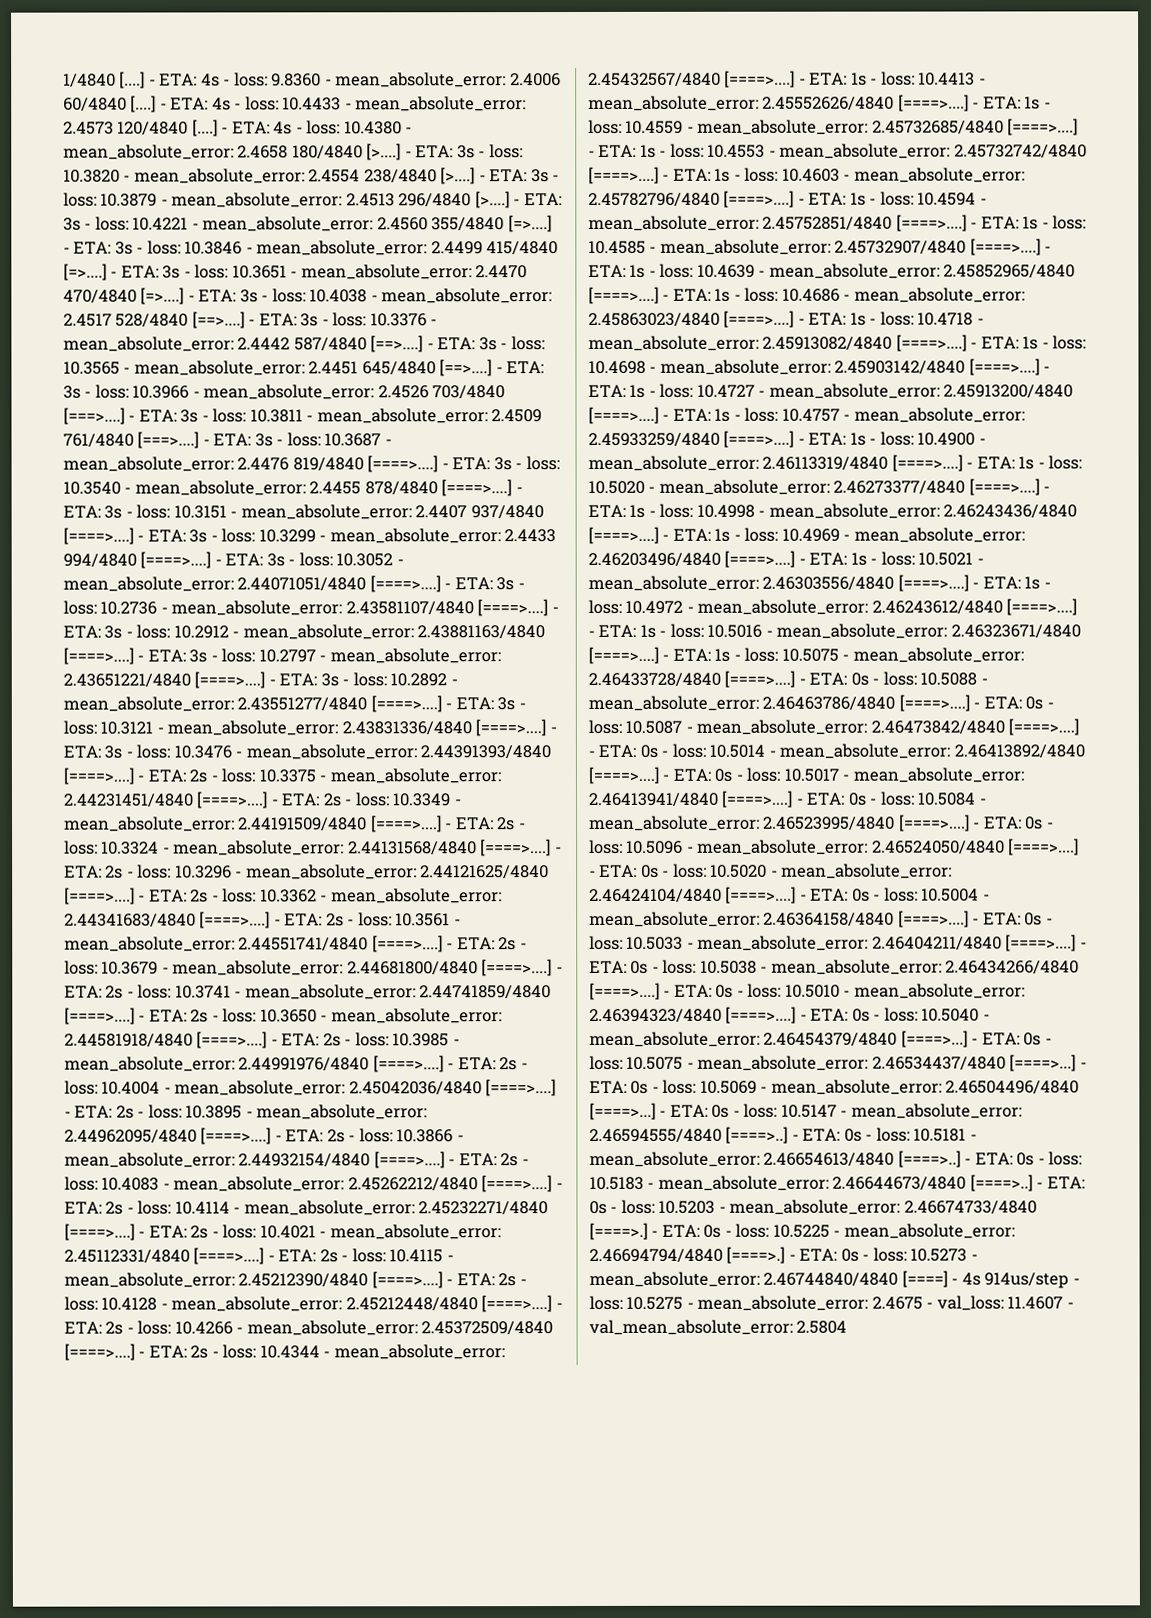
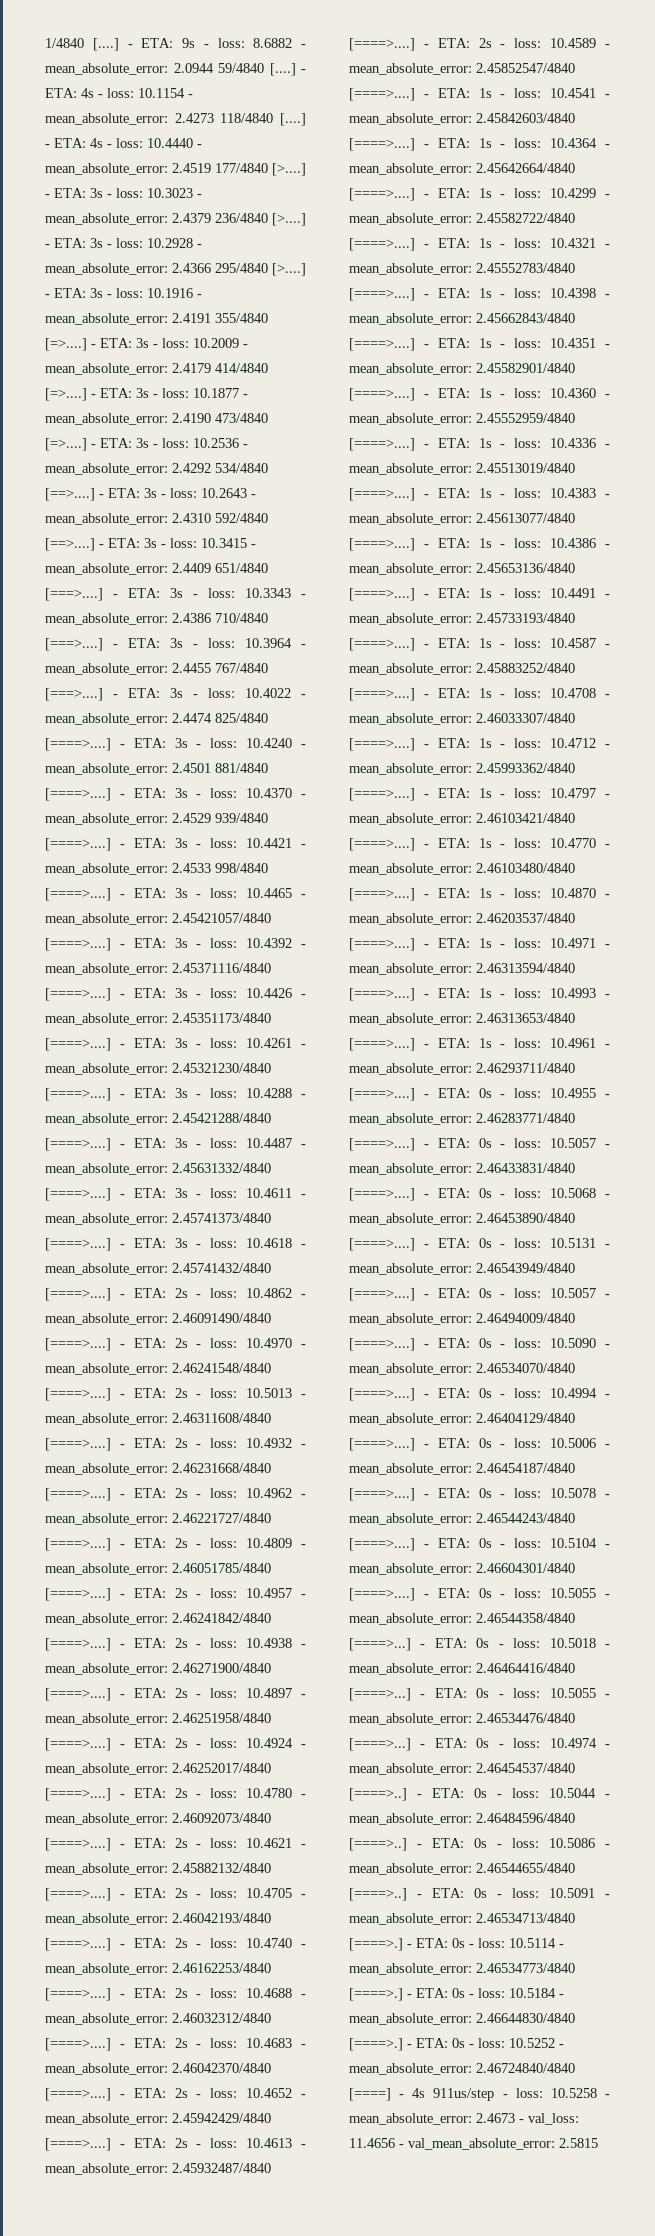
[200,72,561,88] [63,95,527,113] [63,119,413,137] [63,143,523,161] [63,167,560,185] [63,191,562,209] [63,216,428,232] 4s - loss: 9.8360 - mean_absolute_error: 2.4006 60/4840 [....] - ETA: 4s - loss: 10.4433 - mean_absolute_error: 2.4573 120/4840 [....] - ETA: 4s - loss: 10.4380 - mean_absolute_error: 2.4658 180/4840 [>....] - ETA: 3s - loss: 10.3820 - mean_absolute_error: 2.4554 238/4840 [>....] - ETA: 3s - loss: 10.3879 - mean_absolute_error: 2.4513 296/4840 [>....] - ETA: 3s - loss: 10.4221 - mean_absolute_error: 2.4560 -> [182,38,306,48] [45,63,306,76] [45,88,193,98] [45,113,306,126] [45,138,202,148] [45,163,306,176] [45,188,202,198] [45,213,306,226] [45,238,202,248] [45,263,306,276] [45,288,202,298] [45,313,211,325] 9s - loss: 8.6882 - mean_absolute_error: 2.0944 59/4840 [....] - ETA: 4s - loss: 10.1154 - mean_absolute_error: 2.4273 118/4840 [....] - ETA: 4s - loss: 10.4440 - mean_absolute_error: 2.4519 177/4840 [>....] - ETA: 3s - loss: 10.3023 - mean_absolute_error: 2.4379 236/4840 [>....] - ETA: 3s - loss: 10.2928 - mean_absolute_error: 2.4366 295/4840 [>....] - ETA: 3s - loss: 10.1916 - mean_absolute_error: 2.4191
[184,240,559,256] [63,263,528,281] [63,287,553,305] [63,311,438,329] [63,335,545,353] [63,359,545,377] [63,384,506,400] [63,407,543,425] [63,431,392,449] [63,455,560,473] [63,479,523,497] [63,504,544,520] [63,527,557,545] [63,551,404,569] [63,575,525,593] [63,599,559,617] [63,624,546,640] [63,647,501,665] [63,671,458,689] [63,695,526,713] [63,719,557,737] [63,744,552,760] [63,767,501,785] [63,791,461,809] [64,815,526,833] [64,839,562,857] [64,864,550,880] [64,887,502,905] [64,911,461,929] [64,935,527,953] [64,959,563,977] [64,984,552,1000] [64,1007,502,1025] [64,1031,460,1049] [64,1055,528,1073] [64,1079,557,1097] [64,1104,428,1120] [64,1127,464,1145] [64,1151,529,1169] [64,1175,563,1193] [64,1200,549,1216] [64,1223,501,1241] [64,1247,454,1265] [64,1271,527,1289] [64,1295,563,1313] [64,1320,554,1336] [64,1343,505,1361] [588,70,986,88] [588,94,1051,112] [588,118,1079,136] [588,143,1087,159] [588,166,1025,184] [588,190,987,208] [588,214,1087,232] [588,238,1052,256] [588,263,1076,279] [588,286,1025,304] [588,310,984,328] [588,334,1087,352] [588,358,1051,376] [588,383,1074,399] [588,406,1025,424] [588,430,986,448] [588,454,1083,472] [588,478,1051,496] [588,503,1078,519] [588,526,1025,544] [588,550,984,568] [588,574,1051,592] [588,598,1078,616] [588,623,1081,639] [588,646,1024,664] [588,670,988,688] [588,694,1054,712] [588,718,1080,736] [588,743,1085,759] [588,766,1024,784] [588,790,986,808] [589,814,1054,832] [589,838,1080,856] [589,863,953,879] [589,886,990,904] [589,910,1053,928] [589,934,1087,952] [589,959,1080,975] [589,982,1025,1000] [589,1006,990,1024] [589,1030,1052,1048] [589,1054,1087,1072] [589,1079,1080,1095] [589,1102,1022,1120] [589,1126,977,1144] [589,1150,1083,1168] [589,1174,1085,1192] [589,1199,1037,1215] [589,1222,1015,1240] [589,1246,978,1264] [589,1271,899,1287] 10.3846 - mean_absolute_error: 2.4499 415/4840 [=>....] - ETA: 3s - loss: 10.3651 - mean_absolute_error: 2.4470 470/4840 [=>....] - ETA: 3s - loss: 10.4038 - mean_absolute_error: 2.4517 528/4840 [==>....] - ETA: 3s - loss: 10.3376 - mean_absolute_error: 2.4442 587/4840 [==>....] - ETA: 3s - loss: 10.3565 - mean_absolute_error: 2.4451 645/4840 [==>....] - ETA: 3s - loss: 10.3966 - mean_absolute_error: 2.4526 703/4840 [===>....] - ETA: 3s - loss: 10.3811 - mean_absolute_error: 2.4509 761/4840 [===>....] - ETA: 3s - loss: 10.3687 - mean_absolute_error: 2.4476 819/4840 [====>....] - ETA: 3s - loss: 10.3540 - mean_absolute_error: 2.4455 878/4840 [====>....] - ETA: 3s - loss: 10.3151 - mean_absolute_error: 2.4407 937/4840 [====>....] - ETA: 3s - loss: 10.3299 - mean_absolute_error: 2.4433 994/4840 [====>....] - ETA: 3s - loss: 10.3052 - mean_absolute_error: 2.44071051/4840 [====>....] - ETA: 3s - loss: 10.2736 - mean_absolute_error: 2.43581107/4840 [====>....] - ETA: 3s - loss: 10.2912 - mean_absolute_error: 2.43881163/4840 [====>....] - ETA: 3s - loss: 10.2797 - mean_absolute_error: 2.43651221/4840 [====>....] - ETA: 3s - loss: 10.2892 - mean_absolute_error: 2.43551277/4840 [====>....] - ETA: 3s - loss: 10.3121 - mean_absolute_error: 2.43831336/4840 [====>....] - ETA: 3s - loss: 10.3476 - mean_absolute_error: 2.44391393/4840 [====>....] - ETA: 2s - loss: 10.3375 - mean_absolute_error: 2.44231451/4840 [====>....] - ETA: 2s - loss: 10.3349 - mean_absolute_error: 2.44191509/4840 [====>....] - ETA: 2s - loss: 10.3324 - mean_absolute_error: 2.44131568/4840 [====>....] - ETA: 2s - loss: 10.3296 - mean_absolute_error: 2.44121625/4840 [====>....] - ETA: 2s - loss: 10.3362 - mean_absolute_error: 2.44341683/4840 [====>....] - ETA: 2s - loss: 10.3561 - mean_absolute_error: 2.44551741/4840 [====>....] - ETA: 2s - loss: 10.3679 - mean_absolute_error: 2.44681800/4840 [====>....] - ETA: 2s - loss: 10.3741 - mean_absolute_error: 2.44741859/4840 [====>....] - ETA: 2s - loss: 10.3650 - mean_absolute_error: 2.44581918/4840 [====>....] - ETA: 2s - loss: 10.3985 - mean_absolute_error: 2.44991976/4840 [====>....] - ETA: 2s - loss: 10.4004 - mean_absolute_error: 2.45042036/4840 [====>....] - ETA: 2s - loss: 10.3895 - mean_absolute_error: 2.44962095/4840 [====>....] - ETA: 2s - loss: 10.3866 - mean_absolute_error: 2.44932154/4840 [====>....] - ETA: 2s - loss: 10.4083 - mean_absolute_error: 2.45262212/4840 [====>....] - ETA: 2s - loss: 10.4114 - mean_absolute_error: 2.45232271/4840 [====>....] - ETA: 2s - loss: 10.4021 - mean_absolute_error: 2.45112331/4840 [====>....] - ETA: 2s - loss: 10.4115 - mean_absolute_error: 2.45212390/4840 [====>....] - ETA: 2s - loss: 10.4128 - mean_absolute_error: 2.45212448/4840 [====>....] - ETA: 2s - loss: 10.4266 - mean_absolute_error: 2.45372509/4840 [====>....] - ETA: 2s - loss: 10.4344 - mean_absolute_error: 2.45432567/4840 [====>....] - ETA: 1s - loss: 10.4413 - mean_absolute_error: 2.45552626/4840 [====>....] - ETA: 1s - loss: 10.4559 - mean_absolute_error: 2.45732685/4840 [====>....] - ETA: 1s - loss: 10.4553 - mean_absolute_error: 2.45732742/4840 [====>....] - ETA: 1s - loss: 10.4603 - mean_absolute_error: 2.45782796/4840 [====>....] - ETA: 1s - loss: 10.4594 - mean_absolute_error: 2.45752851/4840 [====>....] - ETA: 1s - loss: 10.4585 - mean_absolute_error: 2.45732907/4840 [====>....] - ETA: 1s - loss: 10.4639 - mean_absolute_error: 2.45852965/4840 [====>....] - ETA: 1s - loss: 10.4686 - mean_absolute_error: 2.45863023/4840 [====>....] - ETA: 1s - loss: 10.4718 - mean_absolute_error: 2.45913082/4840 [====>....] - ETA: 1s - loss: 10.4698 - mean_absolute_error: 2.45903142/4840 [====>....] - ETA: 1s - loss: 10.4727 - mean_absolute_error: 2.45913200/4840 [====>....] - ETA: 1s - loss: 10.4757 - mean_absolute_error: 2.45933259/4840 [====>....] - ETA: 1s - loss: 10.4900 - mean_absolute_error: 2.46113319/4840 [====>....] - ETA: 1s - loss: 10.5020 - mean_absolute_error: 2.46273377/4840 [====>....] - ETA: 1s - loss: 10.4998 - mean_absolute_error: 2.46243436/4840 [====>....] - ETA: 1s - loss: 10.4969 - mean_absolute_error: 2.46203496/4840 [====>....] - ETA: 1s - loss: 10.5021 - mean_absolute_error: 2.46303556/4840 [====>....] - ETA: 1s - loss: 10.4972 - mean_absolute_error: 2.46243612/4840 [====>....] - ETA: 1s - loss: 10.5016 - mean_absolute_error: 2.46323671/4840 [====>....] - ETA: 1s - loss: 10.5075 - mean_absolute_error: 2.46433728/4840 [====>....] - ETA: 0s - loss: 10.5088 - mean_absolute_error: 2.46463786/4840 [====>....] - ETA: 0s - loss: 10.5087 - mean_absolute_error: 2.46473842/4840 [====>....] - ETA: 0s - loss: 10.5014 - mean_absolute_error: 2.46413892/4840 [====>....] - ETA: 0s - loss: 10.5017 - mean_absolute_error: 2.46413941/4840 [====>....] - ETA: 0s - loss: 10.5084 - mean_absolute_error: 2.46523995/4840 [====>....] - ETA: 0s - loss: 10.5096 - mean_absolute_error: 2.46524050/4840 [====>....] - ETA: 0s - loss: 10.5020 - mean_absolute_error: 2.46424104/4840 [====>....] - ETA: 0s - loss: 10.5004 - mean_absolute_error: 2.46364158/4840 [====>....] - ETA: 0s - loss: 10.5033 - mean_absolute_error: 2.46404211/4840 [====>....] - ETA: 0s - loss: 10.5038 - mean_absolute_error: 2.46434266/4840 [====>....] - ETA: 0s - loss: 10.5010 - mean_absolute_error: 2.46394323/4840 [====>....] - ETA: 0s - loss: 10.5040 - mean_absolute_error: 2.46454379/4840 [====>...] - ETA: 0s - loss: 10.5075 - mean_absolute_error: 2.46534437/4840 [====>...] - ETA: 0s - loss: 10.5069 - mean_absolute_error: 2.46504496/4840 [====>...] - ETA: 0s - loss: 10.5147 - mean_absolute_error: 2.46594555/4840 [====>..] - ETA: 0s - loss: 10.5181 - mean_absolute_error: 2.46654613/4840 [====>..] - ETA: 0s - loss: 10.5183 - mean_absolute_error: 2.46644673/4840 [====>..] - ETA: 0s - loss: 10.5203 - mean_absolute_error: 2.46674733/4840 [====>.] - ETA: 0s - loss: 10.5225 - mean_absolute_error: 2.46694794/4840 [====>.] - ETA: 0s - loss: 10.5273 - mean_absolute_error: 2.46744840/4840 -> [193,338,248,348] [45,363,268,375] [45,388,248,401] [45,413,268,425] [45,438,248,451] [45,463,268,475] [45,488,256,501] [45,513,268,525] [45,538,256,551] [45,563,268,575] [45,588,306,601] [45,613,268,625] [45,638,306,651] [45,663,268,675] [45,688,306,701] [45,713,268,725] [45,738,306,751] [45,763,268,775] [45,788,306,801] [45,813,268,825] [45,838,306,851] [45,863,268,875] [45,888,306,901] [45,913,271,925] [45,938,306,951] [45,963,271,975] [45,988,306,1001] [45,1013,271,1025] [45,1038,306,1051] [45,1063,271,1075] [45,1088,306,1101] [45,1113,271,1125] [45,1138,306,1151] [45,1163,271,1175] [45,1188,306,1201] [45,1213,271,1225] [45,1238,306,1251] [45,1263,271,1275] [45,1288,306,1301] [45,1313,271,1325] [45,1338,306,1351] [45,1363,271,1375] [45,1388,306,1401] [45,1413,271,1425] [45,1438,306,1451] [45,1463,271,1475] [45,1488,306,1501] [45,1513,271,1525] [45,1538,306,1551] [45,1563,271,1575] [45,1588,306,1601] [45,1613,271,1625] [45,1638,306,1651] [45,1663,271,1675] [45,1688,306,1701] [45,1713,271,1725] [45,1738,306,1751] [45,1763,271,1775] [45,1788,306,1801] [45,1813,271,1825] [45,1838,306,1851] [45,1863,271,1875] [45,1888,306,1901] [45,1913,271,1925] [45,1938,306,1951] [45,1963,271,1975] [45,1988,306,2001] [45,2013,271,2025] [45,2038,306,2051] [45,2063,271,2075] [45,2088,306,2101] [45,2113,271,2125] [45,2138,306,2151] [45,2163,271,2175] [349,38,610,51] [349,63,575,75] [349,88,610,101] [349,113,575,125] [349,138,610,151] [349,163,575,175] [349,188,610,201] [349,213,575,225] [349,238,610,251] [349,263,575,275] [349,288,610,301] [349,313,575,325] [349,338,610,351] [349,363,575,375] [349,388,610,401] [349,413,575,425] [349,438,610,451] [349,463,575,475] [349,488,610,501] [349,513,575,525] [349,538,610,551] [349,563,575,575] [349,588,610,601] [349,613,575,625] [349,638,610,651] [349,663,575,675] [349,688,610,701] [349,713,575,725] [349,738,610,751] [349,763,575,775] [349,788,610,801] [349,813,575,825] [349,838,610,851] [349,863,575,875] [349,888,610,901] [349,913,575,925] [349,938,610,951] [349,963,575,975] [349,988,610,1001] [349,1013,575,1025] [349,1038,610,1051] [349,1063,575,1075] [349,1088,610,1101] [349,1113,575,1125] [349,1138,610,1151] [349,1163,575,1175] [349,1188,610,1201] [349,1213,575,1225] [349,1238,610,1251] [349,1263,575,1275] [349,1288,610,1301] [349,1313,575,1325] [349,1338,610,1351] [349,1363,575,1375] [349,1388,610,1401] [349,1413,575,1425] [349,1438,610,1451] [349,1463,575,1475] [349,1488,610,1501] [349,1513,575,1525] [349,1538,610,1551] [349,1563,575,1575] [349,1588,610,1601] [349,1613,575,1625] [349,1638,610,1651] [349,1663,575,1675] [349,1688,610,1701] [349,1713,575,1725] [349,1738,610,1751] [349,1763,575,1775] [349,1788,610,1801] [349,1813,575,1825] [349,1838,610,1851] [349,1863,575,1875] [349,1888,610,1901] [349,1913,575,1925] [349,1938,564,1951] [349,1963,575,1975] [349,1988,564,2001] [349,2013,575,2025] [349,2038,564,2051] [349,2063,575,2075] 10.2009 - mean_absolute_error: 2.4179 414/4840 [=>....] - ETA: 3s - loss: 10.1877 - mean_absolute_error: 2.4190 473/4840 [=>....] - ETA: 3s - loss: 10.2536 - mean_absolute_error: 2.4292 534/4840 [==>....] - ETA: 3s - loss: 10.2643 - mean_absolute_error: 2.4310 592/4840 [==>....] - ETA: 3s - loss: 10.3415 - mean_absolute_error: 2.4409 651/4840 [===>....] - ETA: 3s - loss: 10.3343 - mean_absolute_error: 2.4386 710/4840 [===>....] - ETA: 3s - loss: 10.3964 - mean_absolute_error: 2.4455 767/4840 [===>....] - ETA: 3s - loss: 10.4022 - mean_absolute_error: 2.4474 825/4840 [====>....] - ETA: 3s - loss: 10.4240 - mean_absolute_error: 2.4501 881/4840 [====>....] - ETA: 3s - loss: 10.4370 - mean_absolute_error: 2.4529 939/4840 [====>....] - ETA: 3s - loss: 10.4421 - mean_absolute_error: 2.4533 998/4840 [====>....] - ETA: 3s - loss: 10.4465 - mean_absolute_error: 2.45421057/4840 [====>....] - ETA: 3s - loss: 10.4392 - mean_absolute_error: 2.45371116/4840 [====>....] - ETA: 3s - loss: 10.4426 - mean_absolute_error: 2.45351173/4840 [====>....] - ETA: 3s - loss: 10.4261 - mean_absolute_error: 2.45321230/4840 [====>....] - ETA: 3s - loss: 10.4288 - mean_absolute_error: 2.45421288/4840 [====>....] - ETA: 3s - loss: 10.4487 - mean_absolute_error: 2.45631332/4840 [====>....] - ETA: 3s - loss: 10.4611 - mean_absolute_error: 2.45741373/4840 [====>....] - ETA: 3s - loss: 10.4618 - mean_absolute_error: 2.45741432/4840 [====>....] - ETA: 2s - loss: 10.4862 - mean_absolute_error: 2.46091490/4840 [====>....] - ETA: 2s - loss: 10.4970 - mean_absolute_error: 2.46241548/4840 [====>....] - ETA: 2s - loss: 10.5013 - mean_absolute_error: 2.46311608/4840 [====>....] - ETA: 2s - loss: 10.4932 - mean_absolute_error: 2.46231668/4840 [====>....] - ETA: 2s - loss: 10.4962 - mean_absolute_error: 2.46221727/4840 [====>....] - ETA: 2s - loss: 10.4809 - mean_absolute_error: 2.46051785/4840 [====>....] - ETA: 2s - loss: 10.4957 - mean_absolute_error: 2.46241842/4840 [====>....] - ETA: 2s - loss: 10.4938 - mean_absolute_error: 2.46271900/4840 [====>....] - ETA: 2s - loss: 10.4897 - mean_absolute_error: 2.46251958/4840 [====>....] - ETA: 2s - loss: 10.4924 - mean_absolute_error: 2.46252017/4840 [====>....] - ETA: 2s - loss: 10.4780 - mean_absolute_error: 2.46092073/4840 [====>....] - ETA: 2s - loss: 10.4621 - mean_absolute_error: 2.45882132/4840 [====>....] - ETA: 2s - loss: 10.4705 - mean_absolute_error: 2.46042193/4840 [====>....] - ETA: 2s - loss: 10.4740 - mean_absolute_error: 2.46162253/4840 [====>....] - ETA: 2s - loss: 10.4688 - mean_absolute_error: 2.46032312/4840 [====>....] - ETA: 2s - loss: 10.4683 - mean_absolute_error: 2.46042370/4840 [====>....] - ETA: 2s - loss: 10.4652 - mean_absolute_error: 2.45942429/4840 [====>....] - ETA: 2s - loss: 10.4613 - mean_absolute_error: 2.45932487/4840 [====>....] - ETA: 2s - loss: 10.4589 - mean_absolute_error: 2.45852547/4840 [====>....] - ETA: 1s - loss: 10.4541 - mean_absolute_error: 2.45842603/4840 [====>....] - ETA: 1s - loss: 10.4364 - mean_absolute_error: 2.45642664/4840 [====>....] - ETA: 1s - loss: 10.4299 - mean_absolute_error: 2.45582722/4840 [====>....] - ETA: 1s - loss: 10.4321 - mean_absolute_error: 2.45552783/4840 [====>....] - ETA: 1s - loss: 10.4398 - mean_absolute_error: 2.45662843/4840 [====>....] - ETA: 1s - loss: 10.4351 - mean_absolute_error: 2.45582901/4840 [====>....] - ETA: 1s - loss: 10.4360 - mean_absolute_error: 2.45552959/4840 [====>....] - ETA: 1s - loss: 10.4336 - mean_absolute_error: 2.45513019/4840 [====>....] - ETA: 1s - loss: 10.4383 - mean_absolute_error: 2.45613077/4840 [====>....] - ETA: 1s - loss: 10.4386 - mean_absolute_error: 2.45653136/4840 [====>....] - ETA: 1s - loss: 10.4491 - mean_absolute_error: 2.45733193/4840 [====>....] - ETA: 1s - loss: 10.4587 - mean_absolute_error: 2.45883252/4840 [====>....] - ETA: 1s - loss: 10.4708 - mean_absolute_error: 2.46033307/4840 [====>....] - ETA: 1s - loss: 10.4712 - mean_absolute_error: 2.45993362/4840 [====>....] - ETA: 1s - loss: 10.4797 - mean_absolute_error: 2.46103421/4840 [====>....] - ETA: 1s - loss: 10.4770 - mean_absolute_error: 2.46103480/4840 [====>....] - ETA: 1s - loss: 10.4870 - mean_absolute_error: 2.46203537/4840 [====>....] - ETA: 1s - loss: 10.4971 - mean_absolute_error: 2.46313594/4840 [====>....] - ETA: 1s - loss: 10.4993 - mean_absolute_error: 2.46313653/4840 [====>....] - ETA: 1s - loss: 10.4961 - mean_absolute_error: 2.46293711/4840 [====>....] - ETA: 0s - loss: 10.4955 - mean_absolute_error: 2.46283771/4840 [====>....] - ETA: 0s - loss: 10.5057 - mean_absolute_error: 2.46433831/4840 [====>....] - ETA: 0s - loss: 10.5068 - mean_absolute_error: 2.46453890/4840 [====>....] - ETA: 0s - loss: 10.5131 - mean_absolute_error: 2.46543949/4840 [====>....] - ETA: 0s - loss: 10.5057 - mean_absolute_error: 2.46494009/4840 [====>....] - ETA: 0s - loss: 10.5090 - mean_absolute_error: 2.46534070/4840 [====>....] - ETA: 0s - loss: 10.4994 - mean_absolute_error: 2.46404129/4840 [====>....] - ETA: 0s - loss: 10.5006 - mean_absolute_error: 2.46454187/4840 [====>....] - ETA: 0s - loss: 10.5078 - mean_absolute_error: 2.46544243/4840 [====>....] - ETA: 0s - loss: 10.5104 - mean_absolute_error: 2.46604301/4840 [====>....] - ETA: 0s - loss: 10.5055 - mean_absolute_error: 2.46544358/4840 [====>...] - ETA: 0s - loss: 10.5018 - mean_absolute_error: 2.46464416/4840 [====>...] - ETA: 0s - loss: 10.5055 - mean_absolute_error: 2.46534476/4840 [====>...] - ETA: 0s - loss: 10.4974 - mean_absolute_error: 2.46454537/4840 [====>..] - ETA: 0s - loss: 10.5044 - mean_absolute_error: 2.46484596/4840 [====>..] - ETA: 0s - loss: 10.5086 - mean_absolute_error: 2.46544655/4840 [====>..] - ETA: 0s - loss: 10.5091 - mean_absolute_error: 2.46534713/4840 [====>.] - ETA: 0s - loss: 10.5114 - mean_absolute_error: 2.46534773/4840 [====>.] - ETA: 0s - loss: 10.5184 - mean_absolute_error: 2.46644830/4840 [====>.] - ETA: 0s - loss: 10.5252 - mean_absolute_error: 2.46724840/4840
[984,1272,1080,1289] [589,1295,923,1311] 914us/step - loss: 10.5275 - mean_absolute_error: 2.4675 -> [433,2088,610,2101] [349,2113,515,2125] 911us/step - loss: 10.5258 - mean_absolute_error: 2.4673
[1007,1296,1064,1310] 11.4607 -> [349,2138,395,2148] 11.4656
[796,1320,848,1334] 2.5804 -> [559,2138,598,2148] 2.5815

